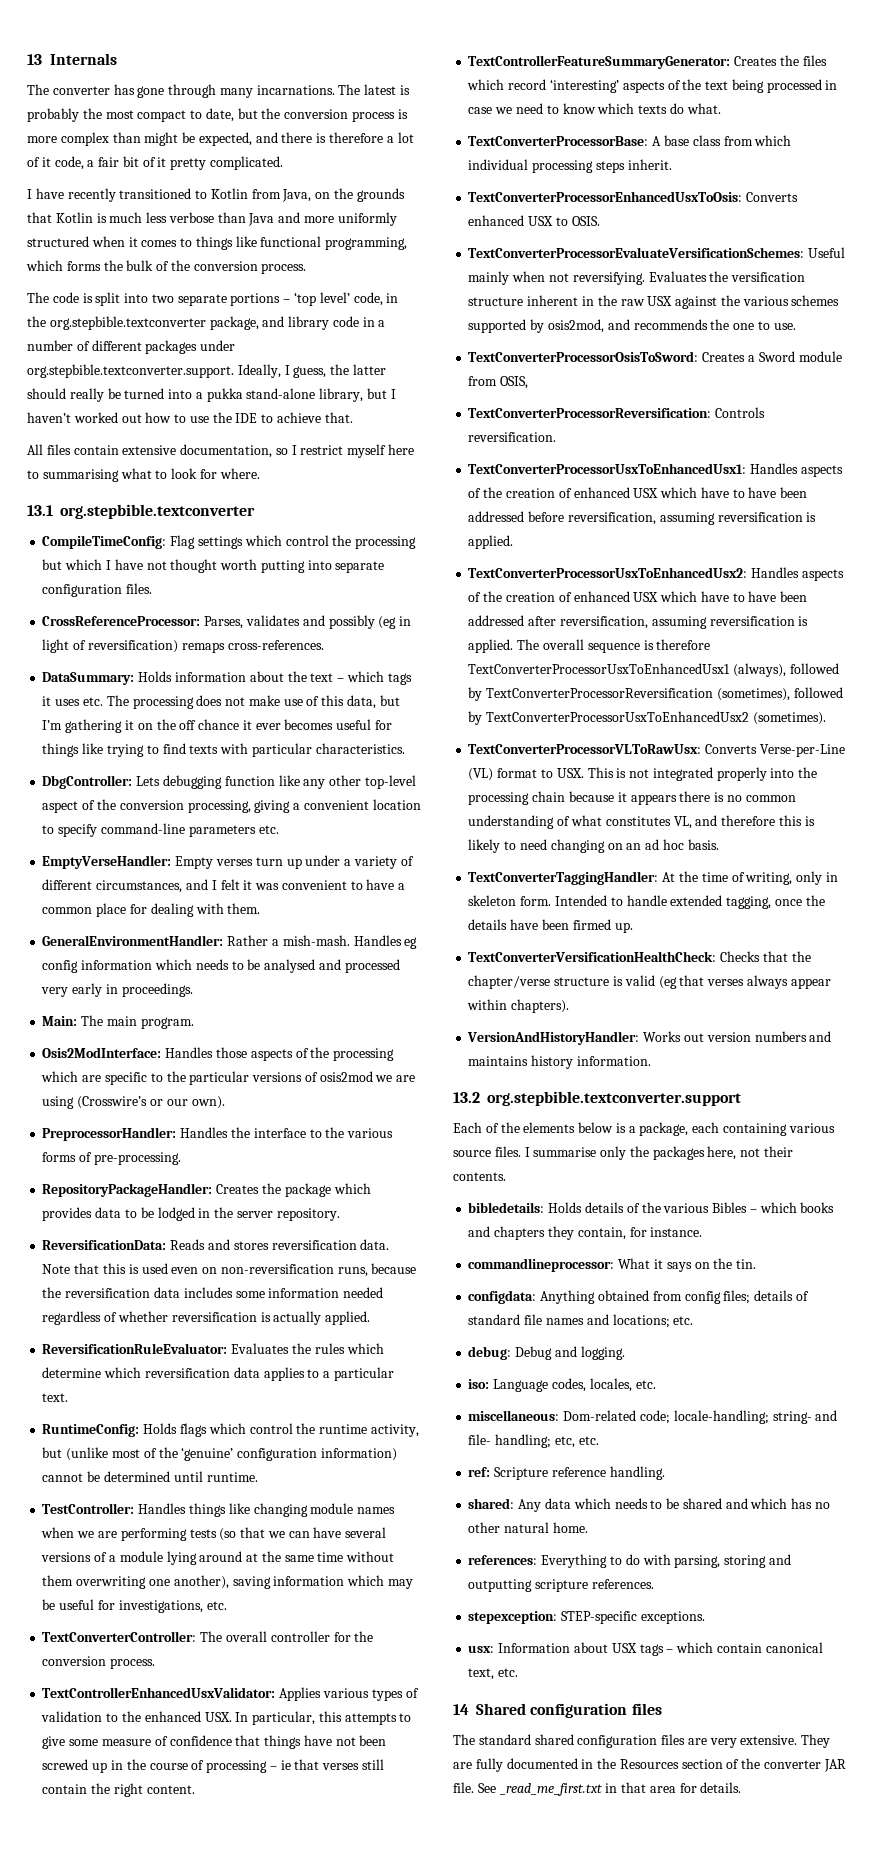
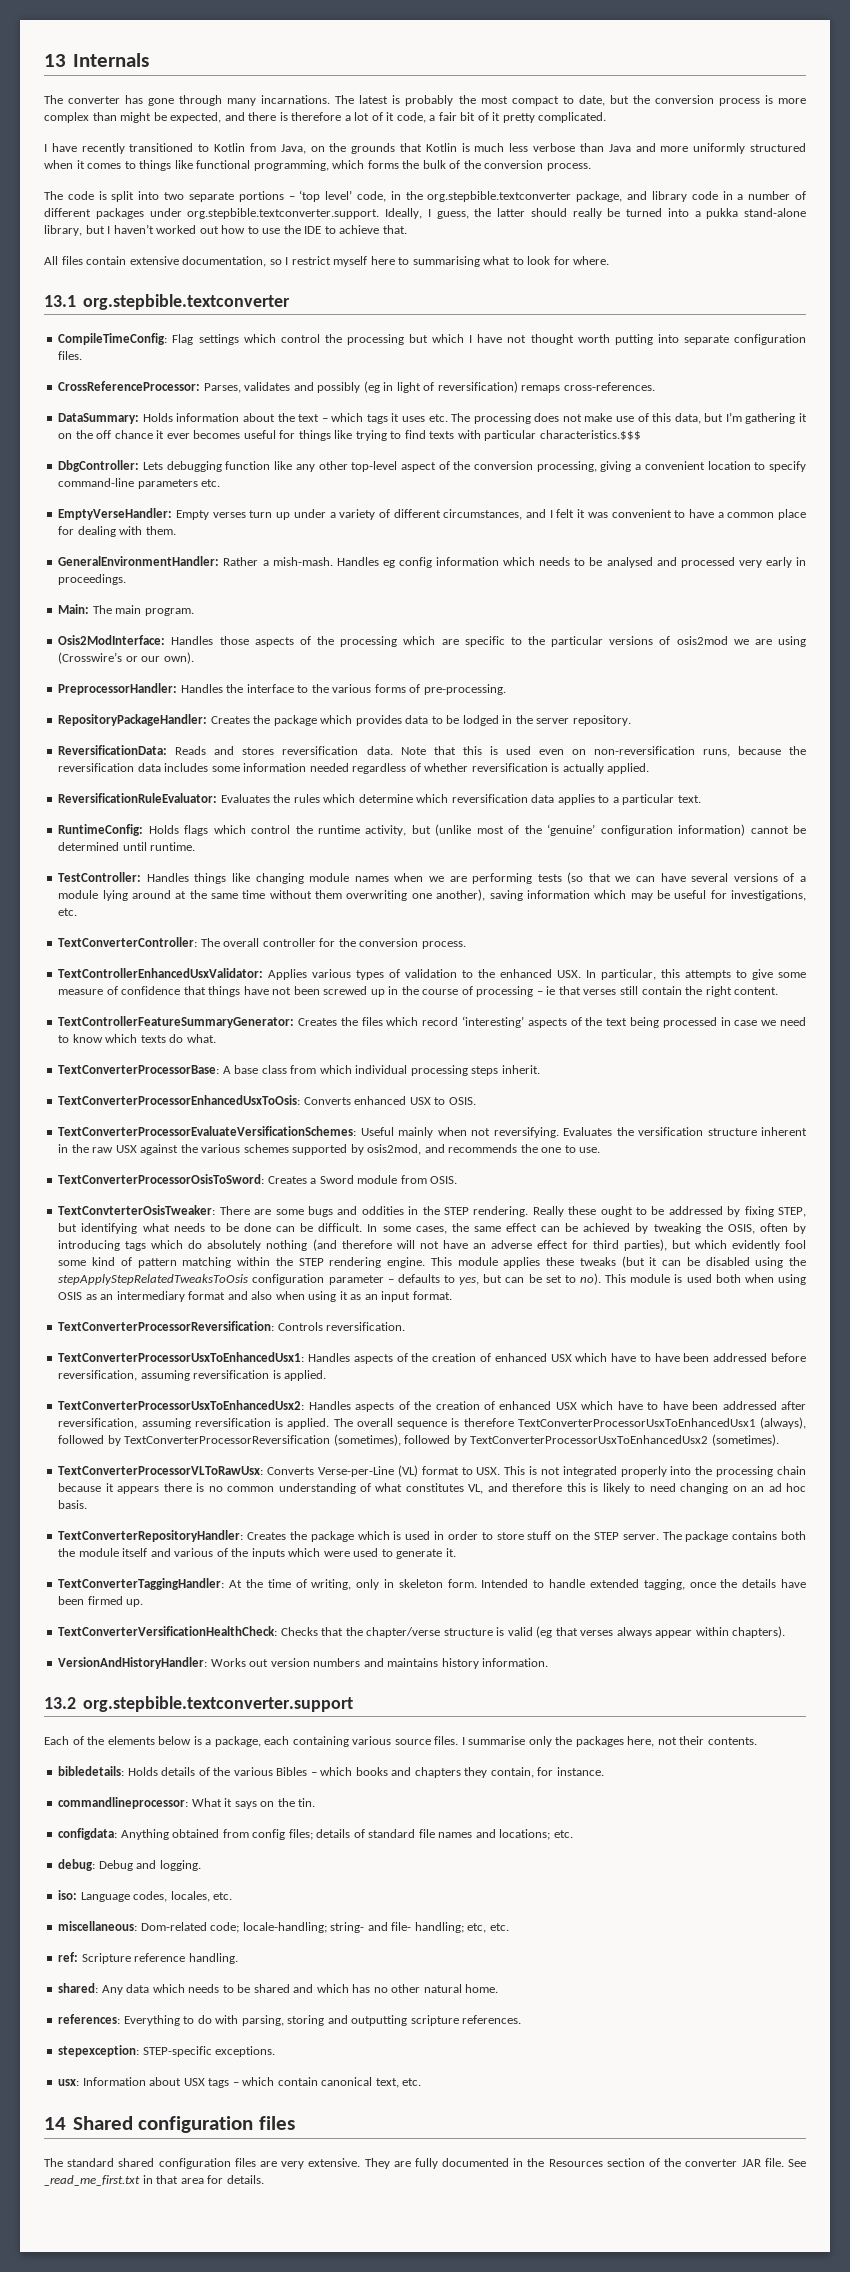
[315,743,405,754] characteristics. -> [539,430,641,440] characteristics.$$$
[500,376,529,389] OSIS, -> [430,1176,458,1184] [58,1205,807,1217] [58,1223,806,1234] [58,1239,806,1251] [58,1256,807,1268] [58,1273,806,1285] [58,1291,452,1302] OSIS. // TextConvterterOsisTweaker: There are some bugs and oddities in the STEP rendering. Really these ought to be addressed by fixing STEP, but identifying what needs to be done can be difficult. In some cases, the same effect can be achieved by tweaking the OSIS, often by introducing tags which do absolutely nothing (and therefore will not have an adverse effect for third parties), but which evidently fool some kind of pattern matching within the STEP rendering engine. This module applies these tweaks (but it can be disabled using the stepApplyStepRelatedTweaksToOsis configuration parameter – defaults to yes, but can be set to no). This module is used both when using OSIS as an intermediary format and also when using it as an input format.
(719, 844) none -> [58,1530,807,1542] [58,1548,456,1559] // TextConverterRepositoryHandler: Creates the package which is used in order to store stuff on the STEP server. The package contains both the module itself and various of the inputs which were used to generate it.

